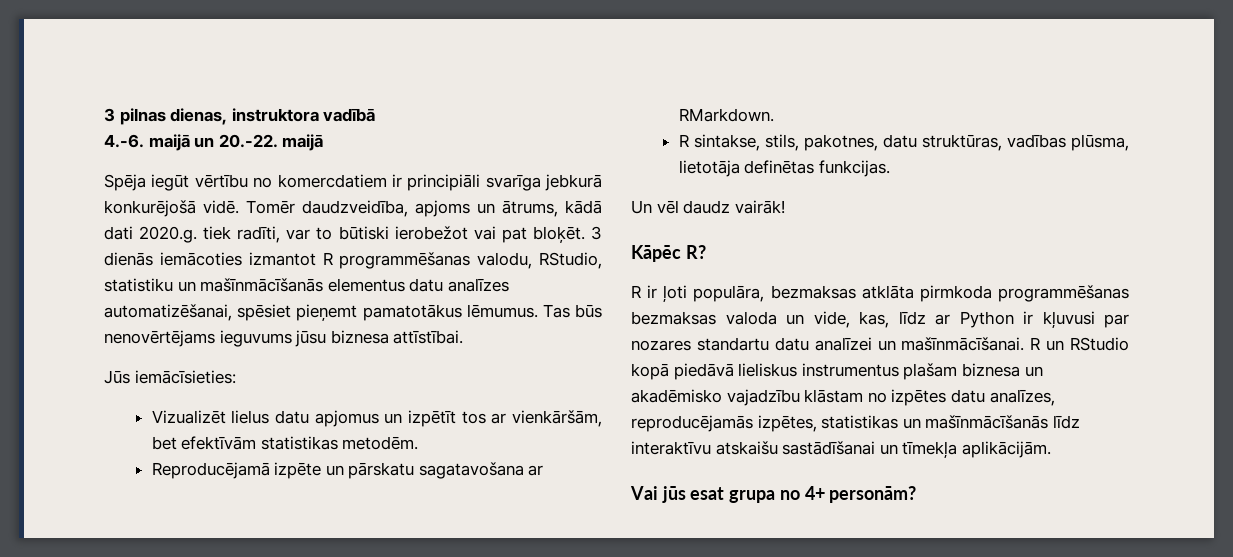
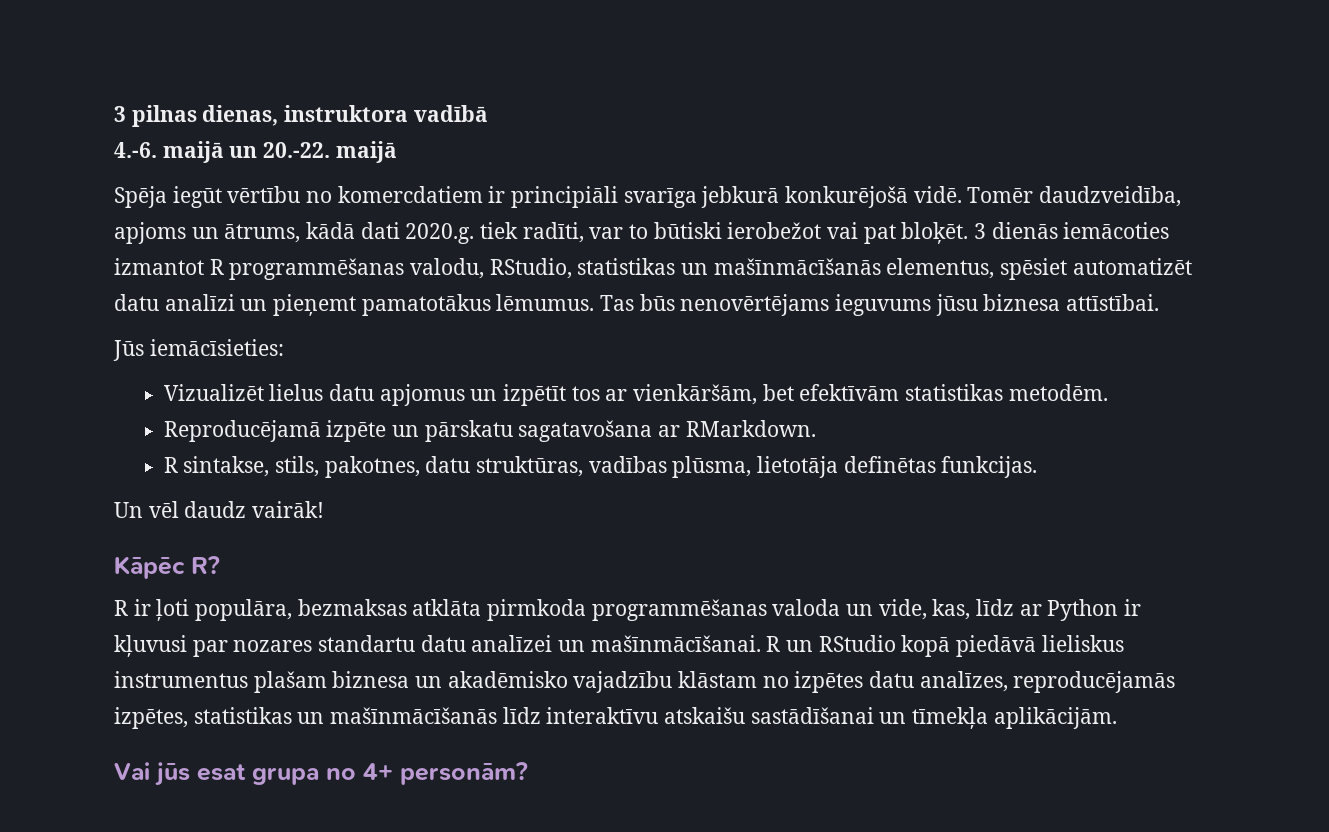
[104,278,509,292] [104,304,292,321] statistiku un mašīnmācīšanās elementus datu analīzes automatizēšanai, spēsiet -> [577,258,1192,280] [114,294,268,311] statistikas un mašīnmācīšanās elementus, spēsiet automatizēt datu analīzi un
[631,311,716,325] bezmaksas -> (767, 610) none

